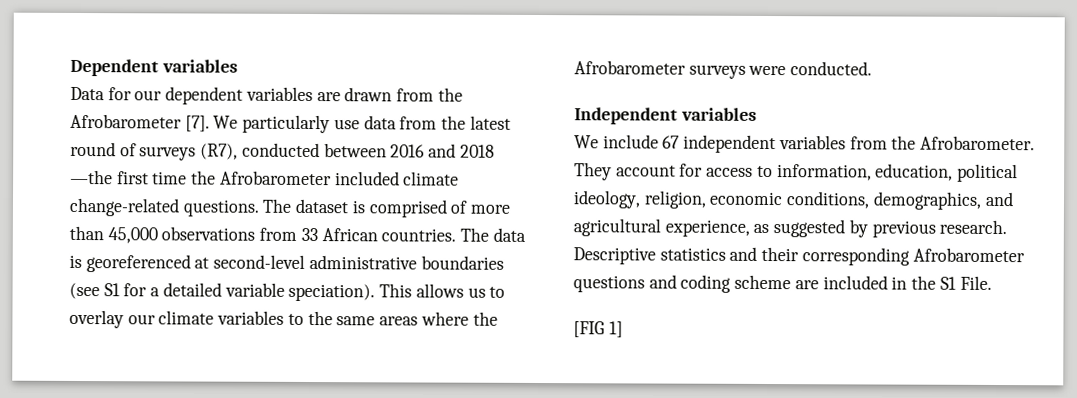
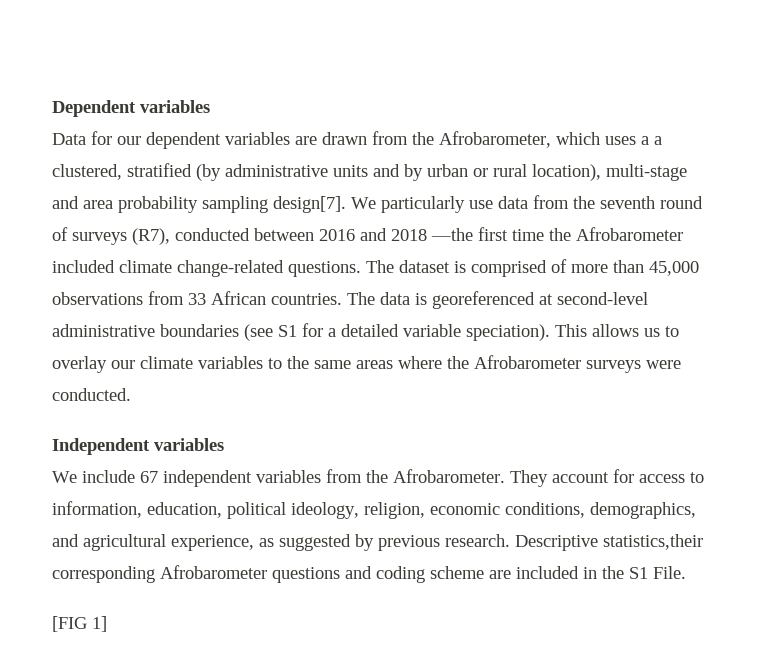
[70,113,210,132] Afrobarometer [7]. -> [439,131,662,148] [52,163,687,181] [52,196,346,213] Afrobarometer, which uses a a clustered, stratified (by administrative units and by urban or rural location), multi-stage and area probability sampling design[7].
[469,115,511,130] latest -> [600,196,655,209] seventh
[659,246,800,262] statistics and their -> [603,534,703,550] statistics,their

